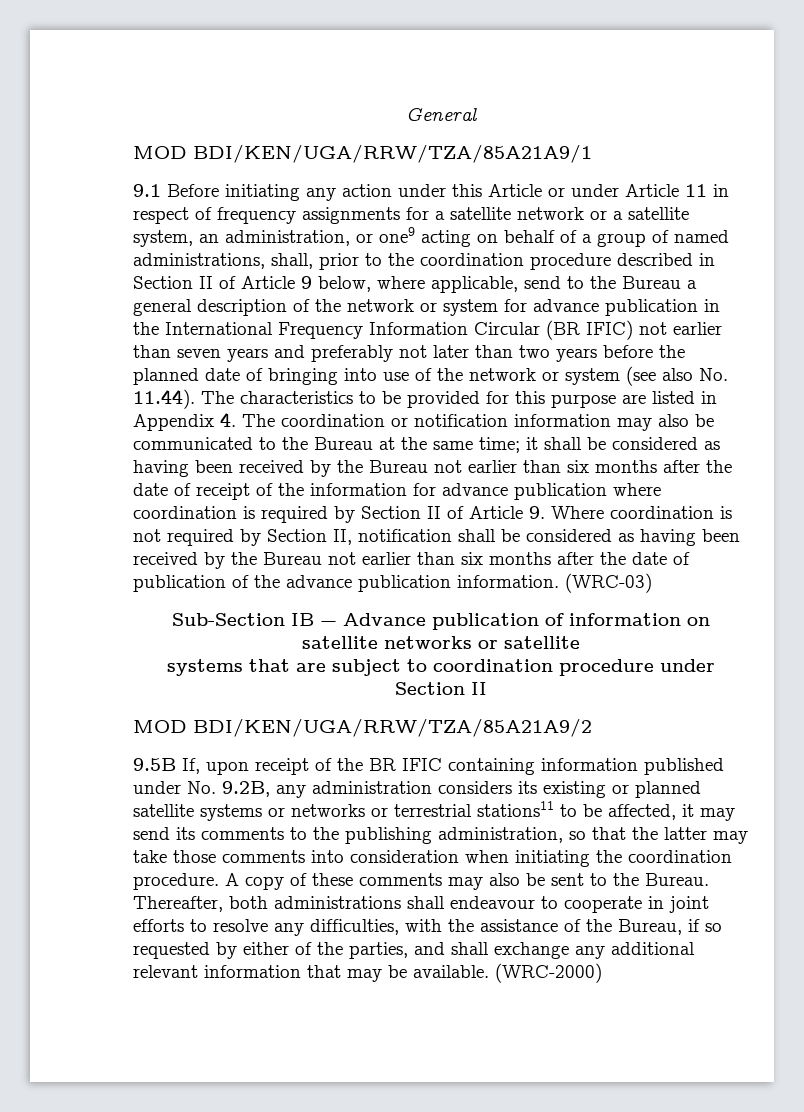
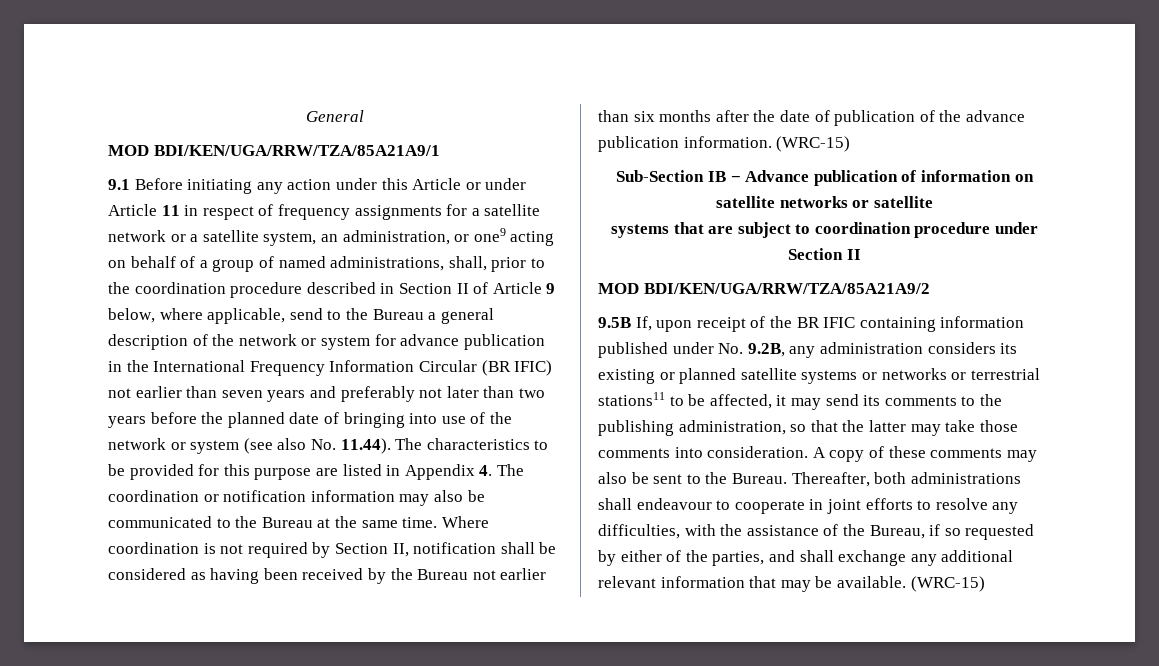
[479,437,720,453] [133,460,732,477] [133,483,661,500] [133,506,545,523] time; it shall be considered as having been received by the Bureau not earlier than six months after the date of receipt of the information for advance publication where coordination is required by Section II of Article 9. -> [402,517,438,528] time.
[565,573,652,593] (WRC-03) -> [776,136,851,152] (WRC-15)
[350,850,732,867] [133,873,219,890] consideration when initiating the coordination procedure. -> [707,446,809,458] consideration.
[495,963,602,983] (WRC-2000) -> [910,576,985,592] (WRC-15)

